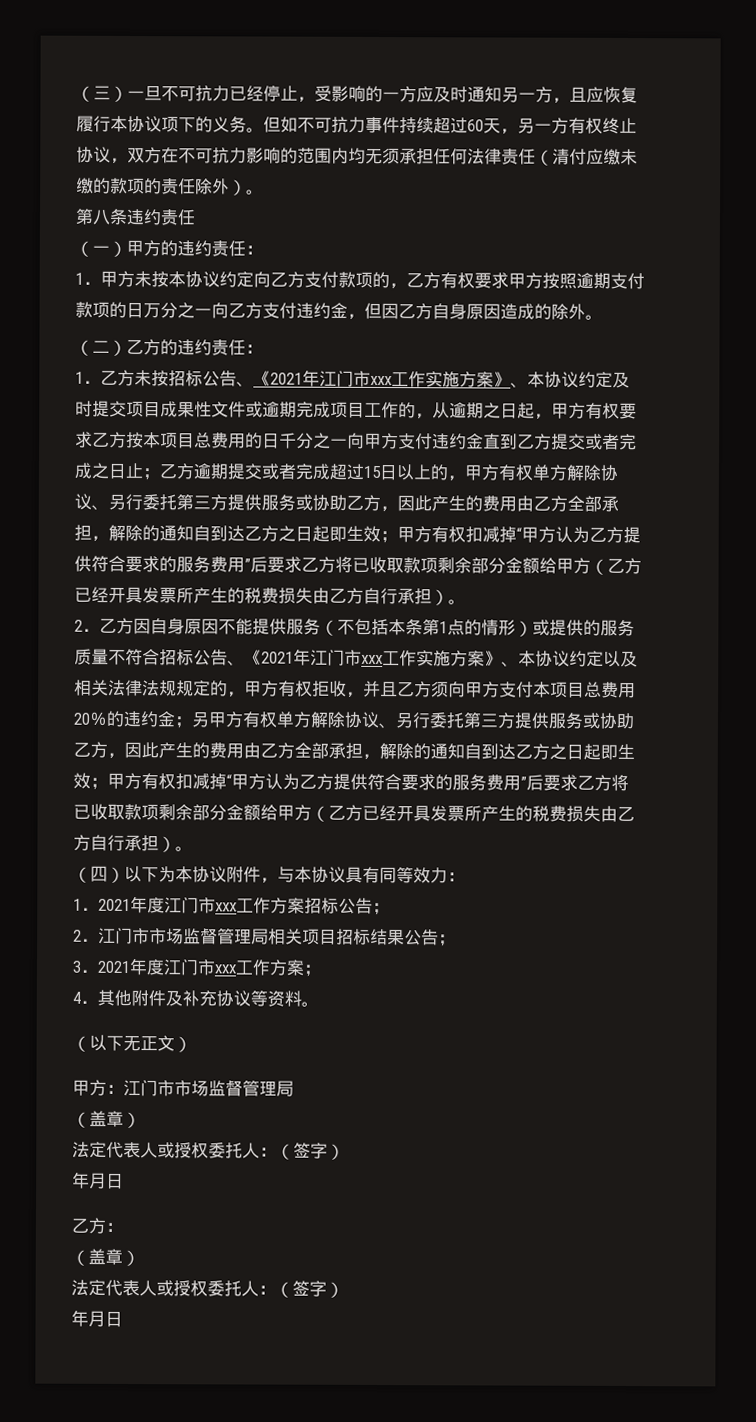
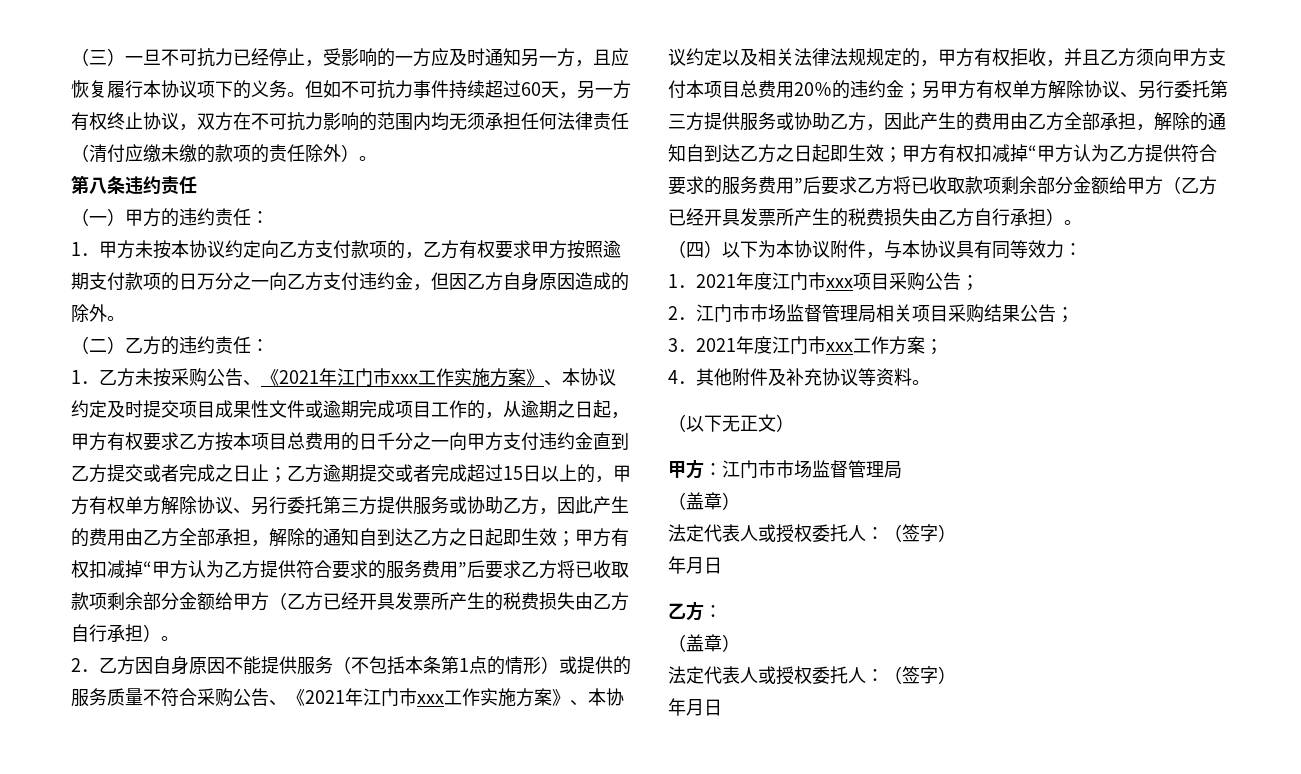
[168,370,203,387] 招标 -> [171,368,207,387] 采购
[159,649,194,666] 招标 -> [197,688,233,707] 采购
[236,897,339,914] 工作方案招标 -> [853,272,925,291] 项目采购
[336,928,371,945] 招标 -> [948,304,984,323] 采购

